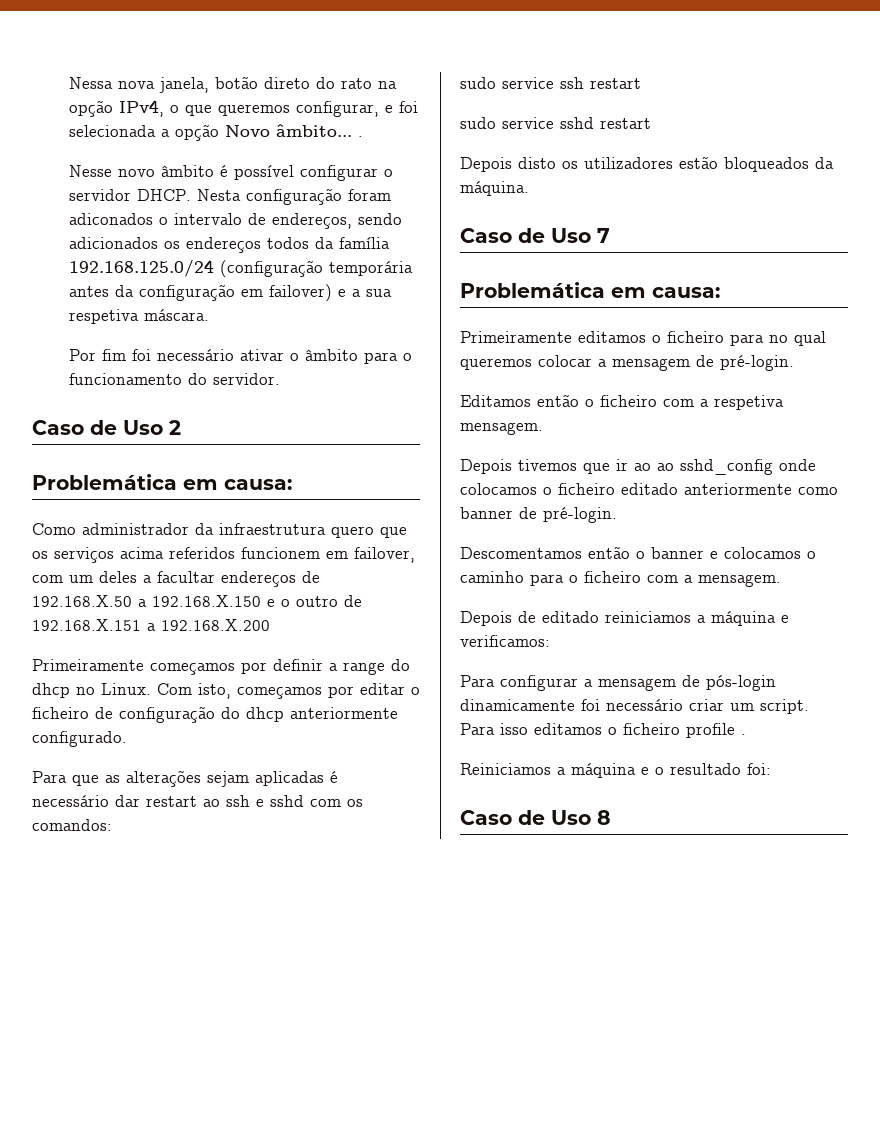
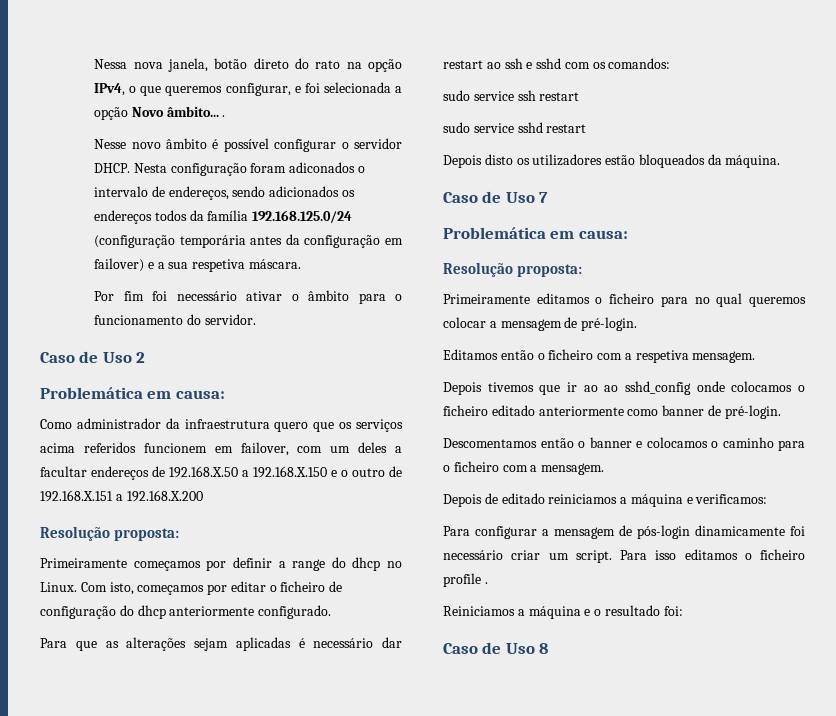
(270, 625) none -> [40,526,180,541] // Resolução proposta:
(720, 292) none -> [443,262,583,277] // Resolução proposta:

